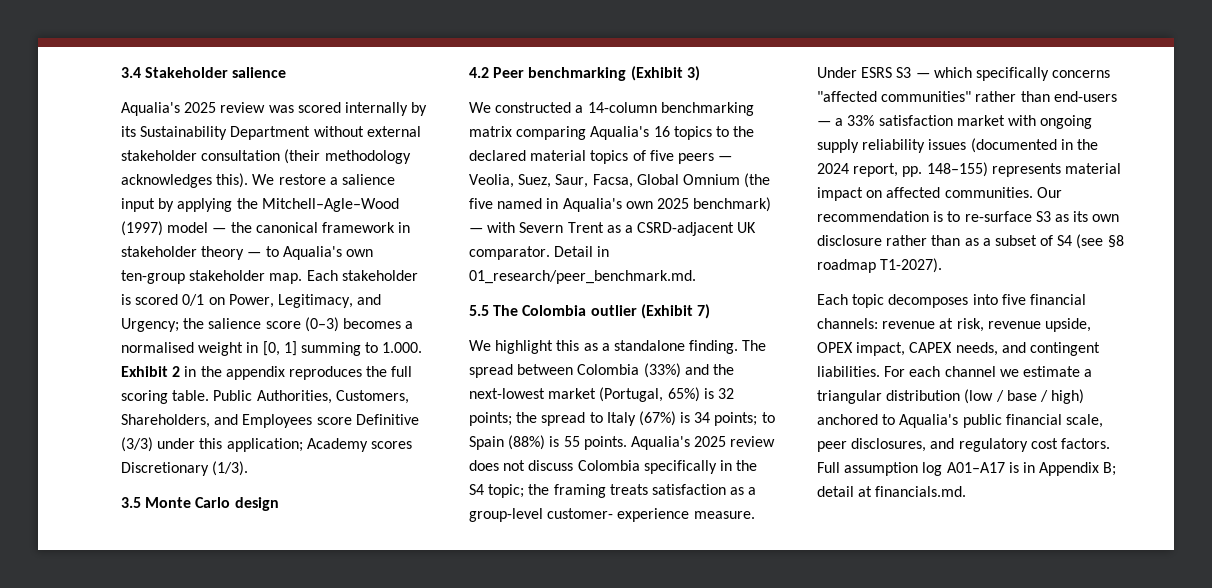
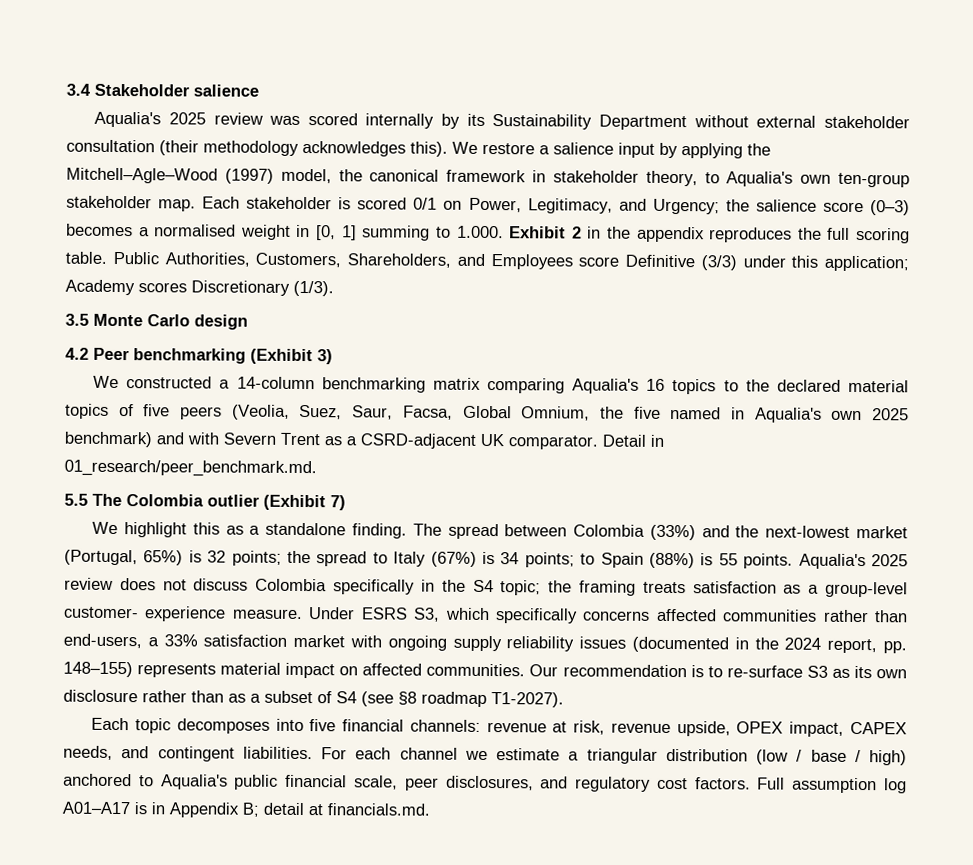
[167,222,227,233] model — -> [280,168,332,184] model,
[201,246,262,260] theory — -> [645,170,698,187] theory,
[718,156,733,161] [469,174,514,188] — Veolia, -> [231,404,290,420] (Veolia,
[682,173,771,188] Omnium (the -> [521,406,624,421] Omnium, the
[469,228,483,233] — -> [156,432,184,445] and
[896,67,930,78] S3 — -> [413,607,441,622] S3,
[817,91,1117,102] [817,121,831,126] "affected communities" rather than end-users — -> [655,608,908,623] [63,633,142,649] affected communities rather than end-users,

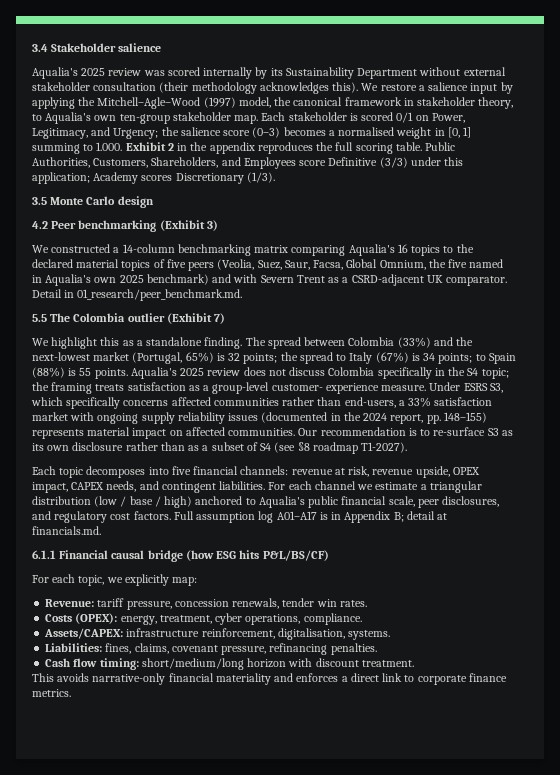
(430, 809) none -> [32,550,329,562] [32,574,198,586] [45,598,367,610] [45,613,362,625] [44,628,391,640] [45,643,377,655] [45,658,414,670] [32,673,507,685] [32,689,71,697] // 6.1.1 Financial causal bridge (how ESG hits P&L/BS/CF) // For each topic, we explicitly map: // Revenue: tariff pressure, concession renewals, tender win rates. // Costs (OPEX): energy, treatment, cyber operations, compliance. // Assets/CAPEX: infrastructure reinforcement, digitalisation, systems. // Liabilities: fines, claims, covenant pressure, refinancing penalties. // Cash flow timing: short/medium/long horizon with discount treatment. // This avoids narrative-only financial materiality and enforces a direct link to corporate finance metrics.

